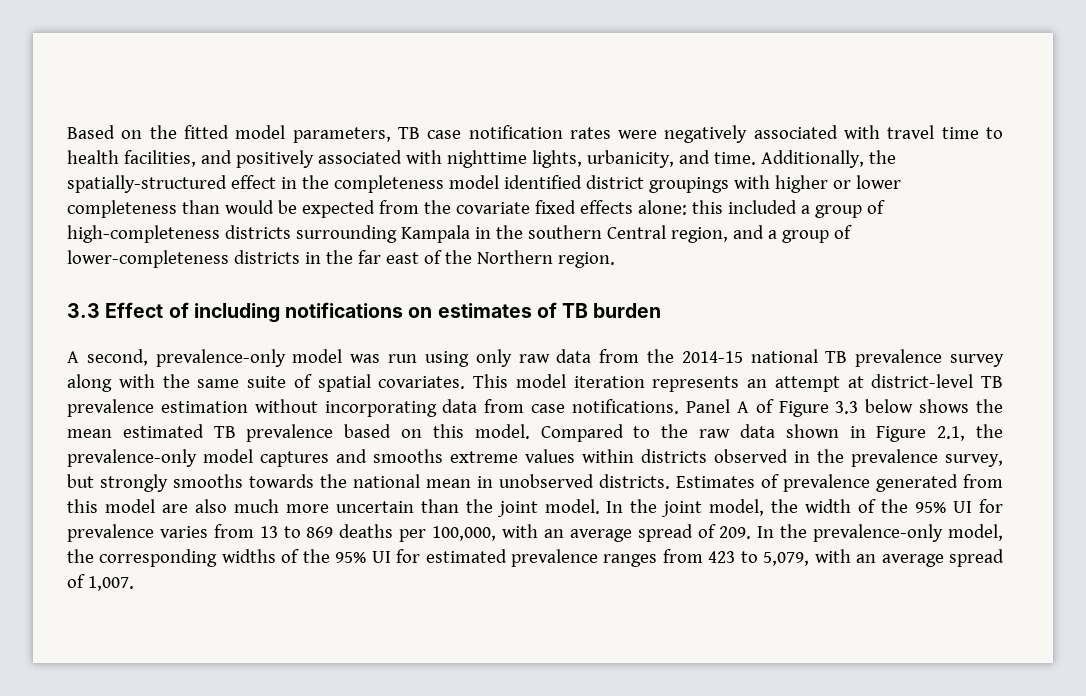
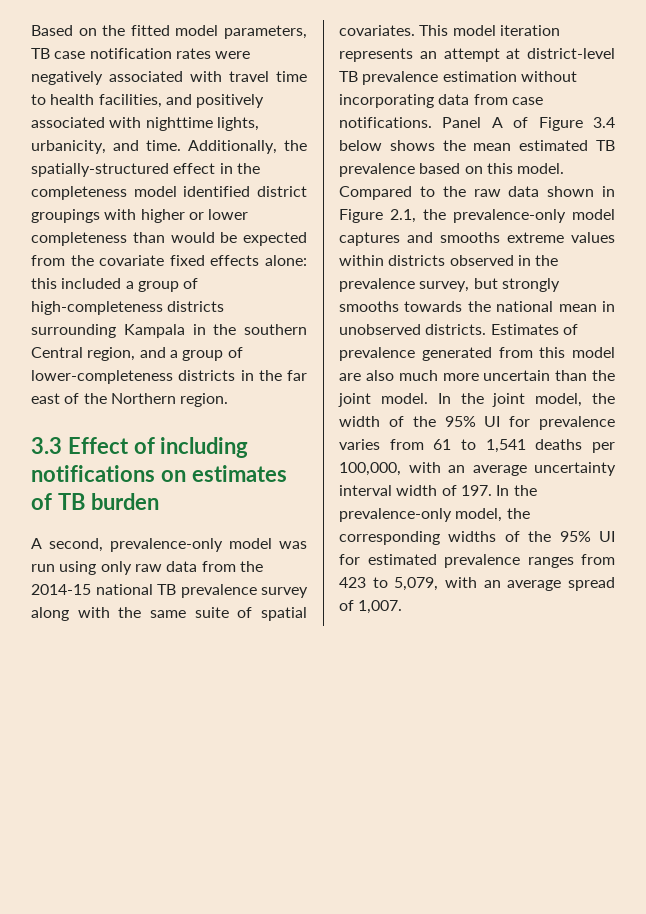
[835,401,859,414] 3.3 -> [593,117,615,128] 3.4
[259,526,334,538] 13 to 869 -> [433,439,526,453] 61 to 1,541
[637,524,752,542] spread of 209. -> [534,462,616,476] [339,485,492,496] uncertainty interval width of 197.

